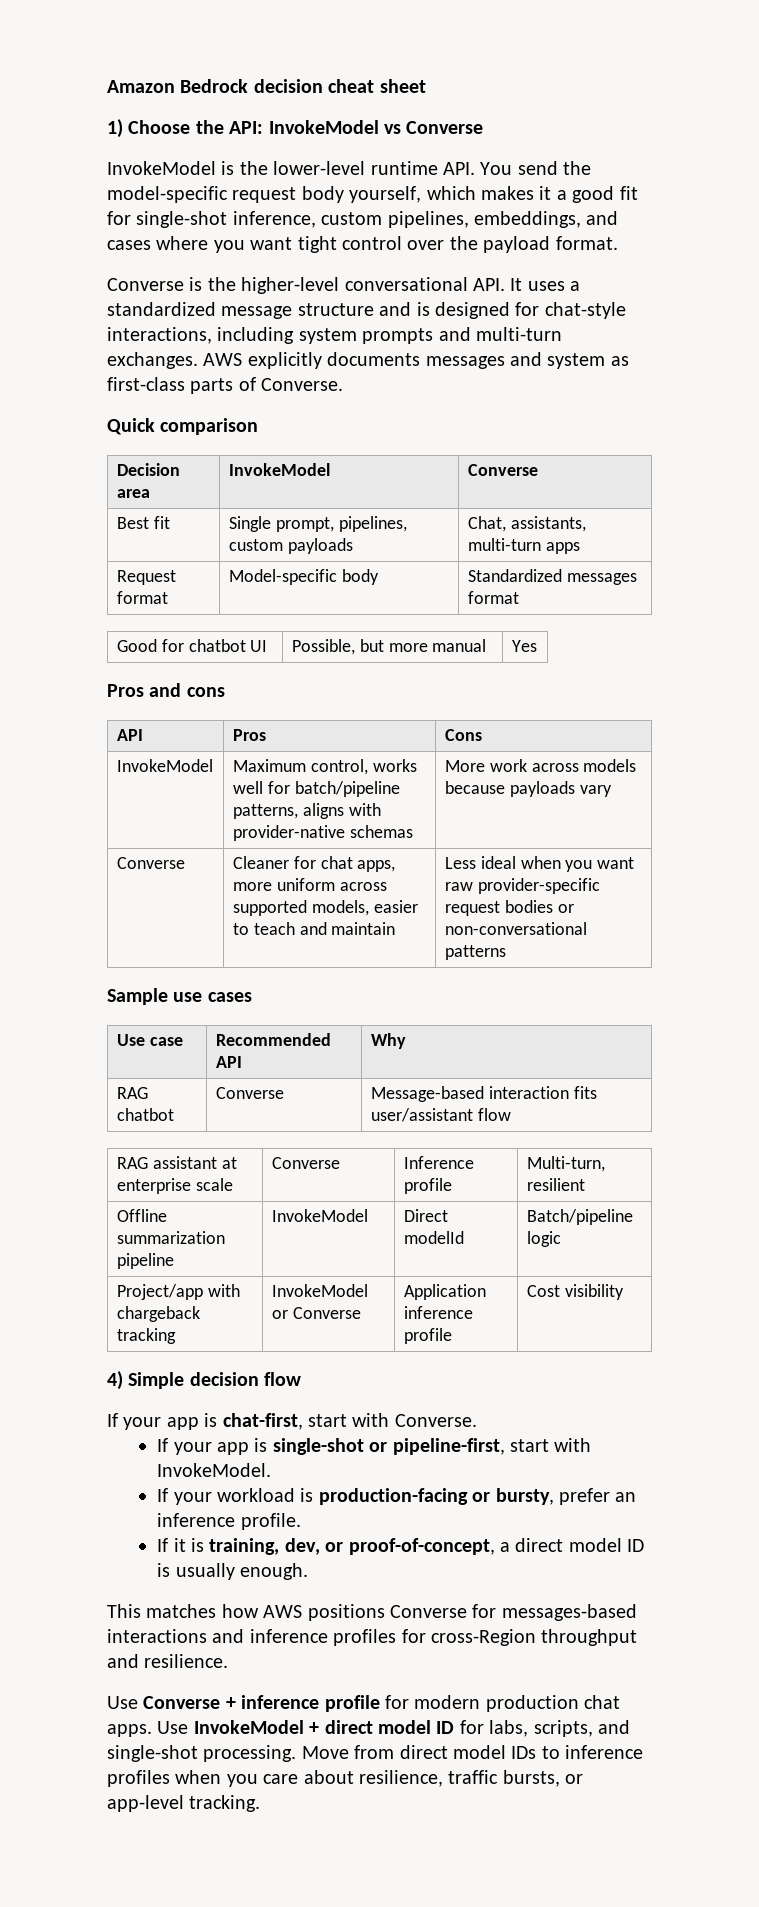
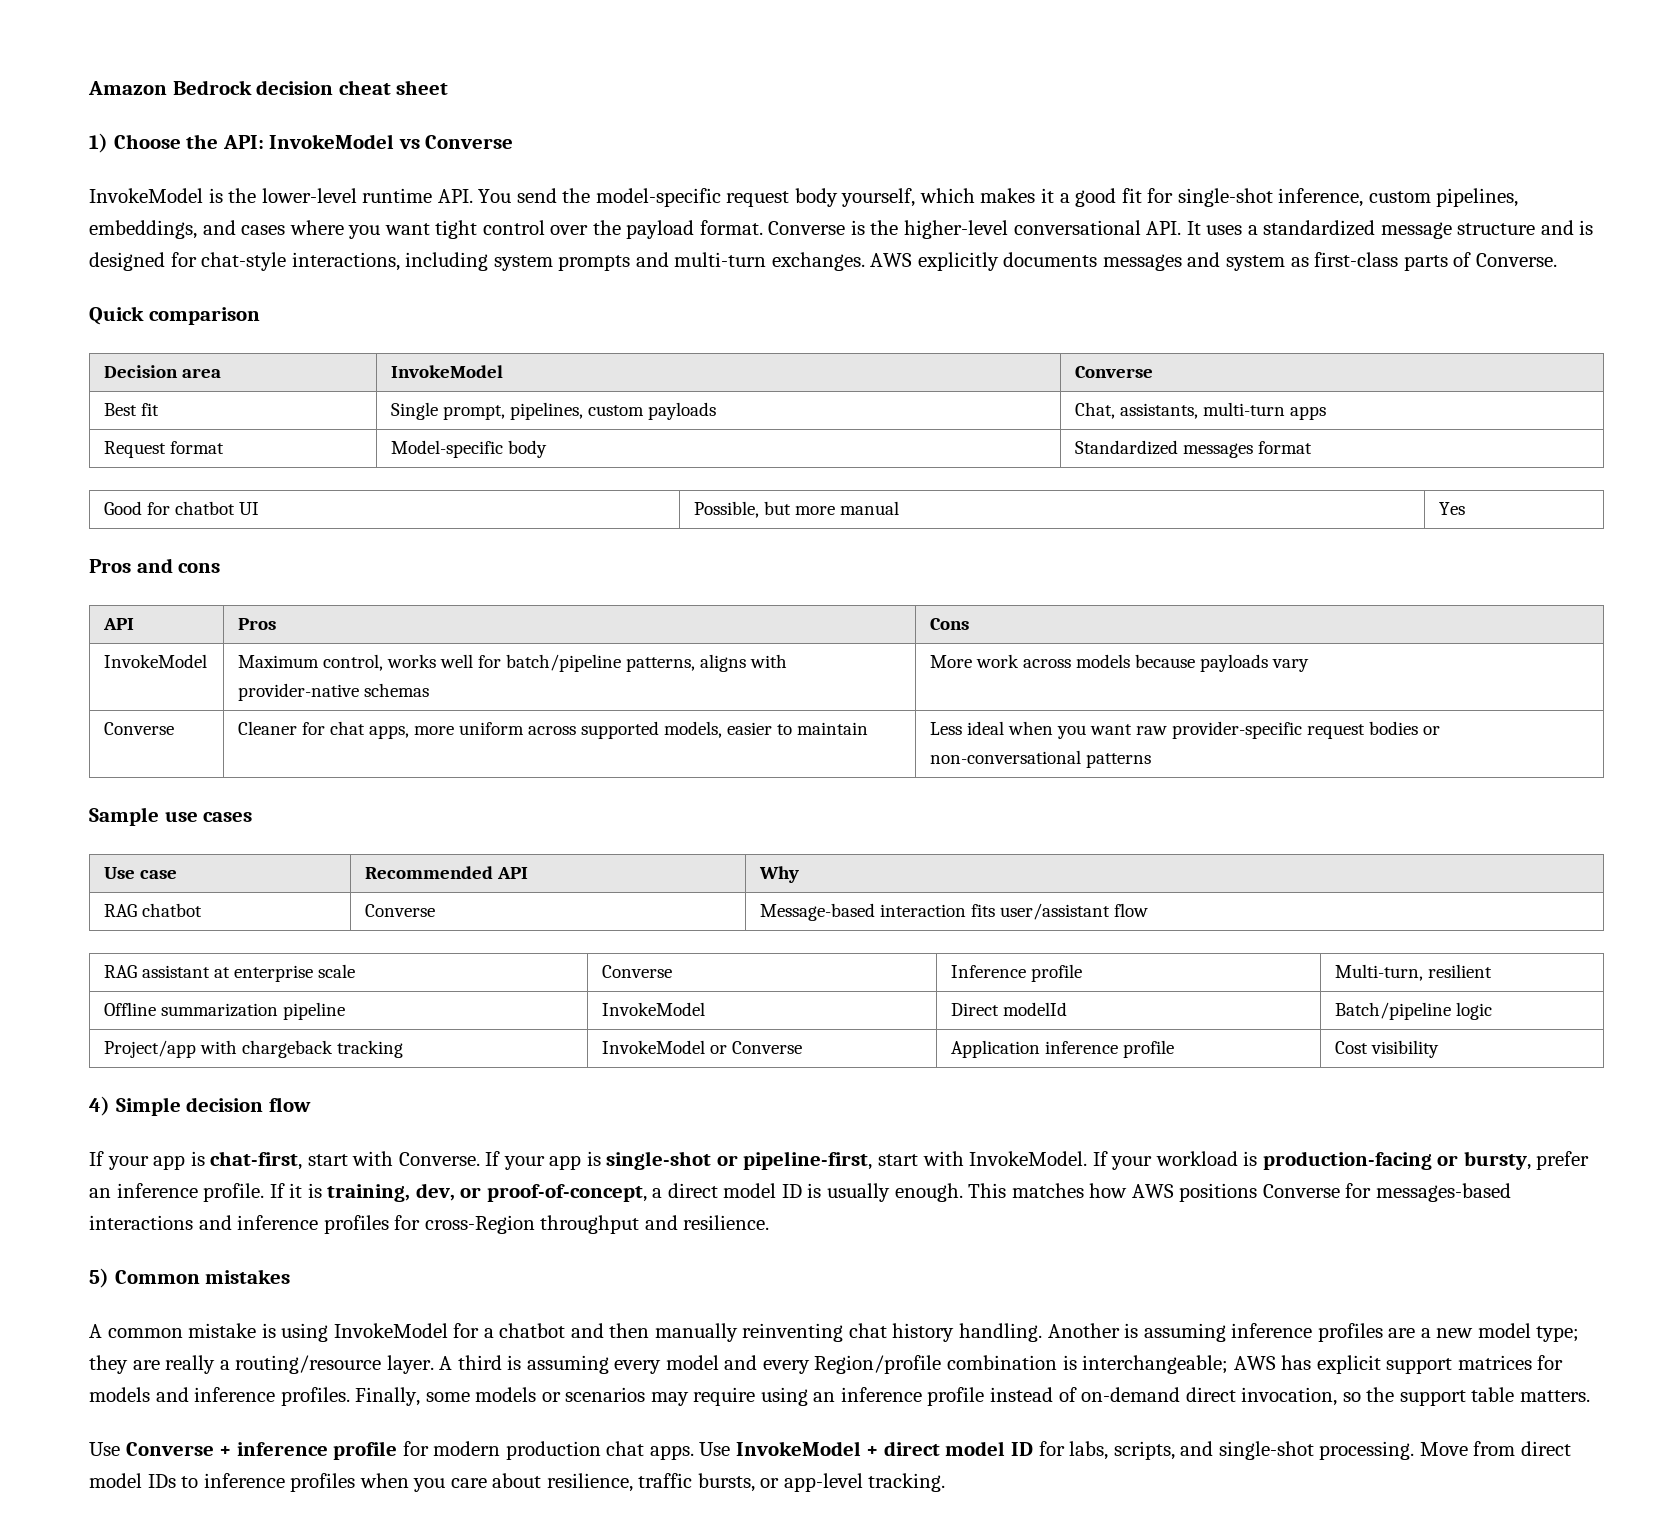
(618, 243) // -> (763, 227) none
[253,922,327,935] teach and -> (793, 729) none
(477, 1420) // -> (480, 1159) none
(272, 1470) // -> (1088, 1158) none
(301, 1521) // -> (265, 1192) none
(308, 1571) // -> (963, 1192) none
(229, 1661) none -> [89,1268,291,1288] [89,1323,1580,1342] [89,1355,1564,1374] [89,1387,1590,1406] // 5) Common mistakes // A common mistake is using InvokeModel for a chatbot and then manually reinventing chat history handling. Another is assuming inference profiles are a new model type; they are really a routing/resource layer. A third is assuming every model and every Region/profile combination is interchangeable; AWS has explicit support matrices for models and inference profiles. Finally, some models or scenarios may require using an inference profile instead of on-demand direct invocation, so the support table matters.

